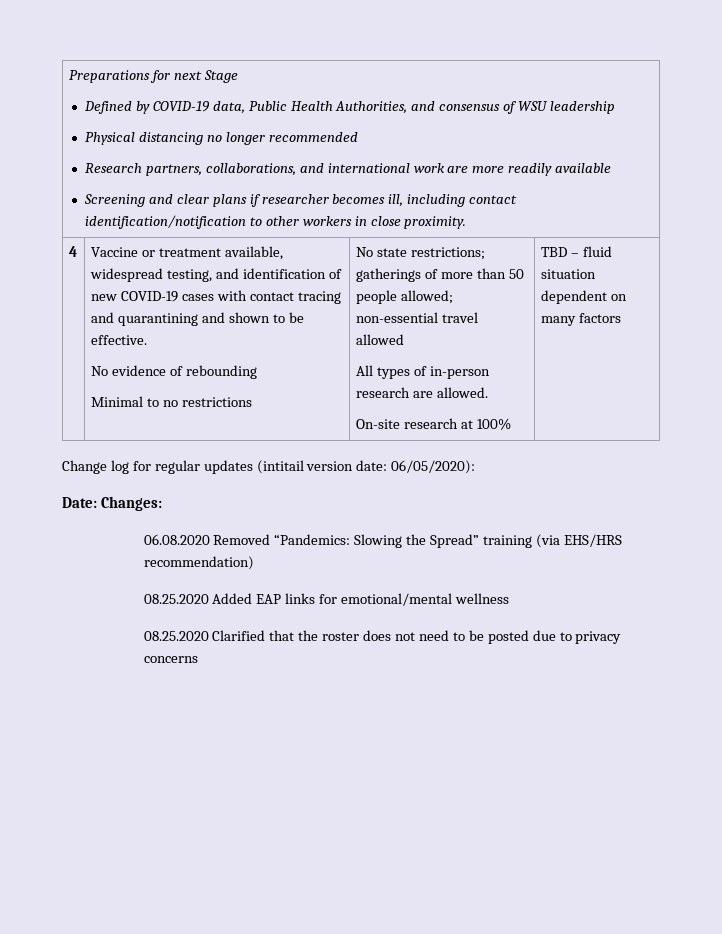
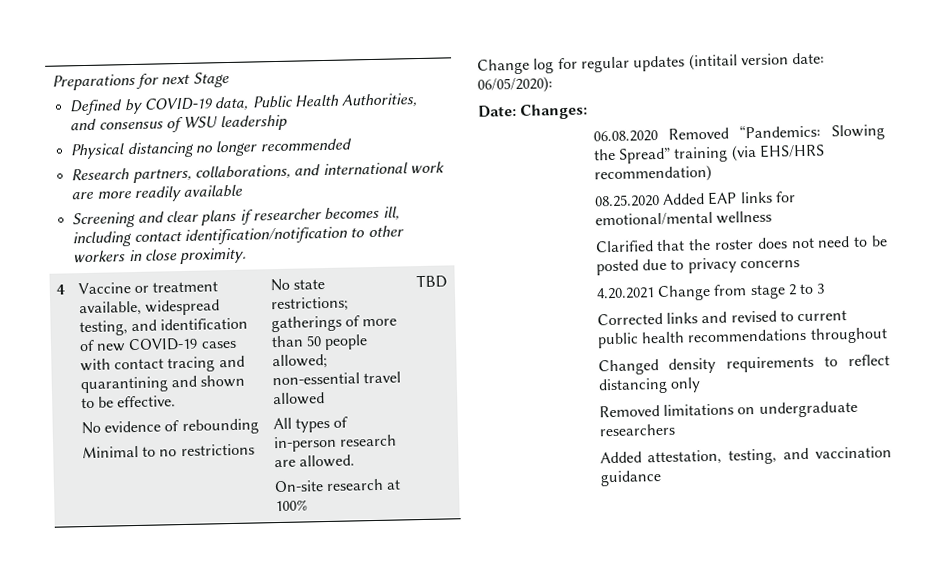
[570,246,612,257] [540,269,596,279] [540,290,627,304] [540,313,621,326] – fluid situation dependent on many factors -> (447, 281) none
[143,631,209,641] 08.25.2020 -> (772, 217) none
(198, 659) none -> [595,283,826,302] [596,310,848,326] [596,327,888,349] [597,354,890,376] [597,377,701,395] [598,400,858,418] [598,423,675,437] [599,446,892,466] [599,470,662,487] // 4.20.2021 Change from stage 2 to 3 // Corrected links and revised to current public health recommendations throughout // Changed density requirements to reflect distancing only // Removed limitations on undergraduate researchers // Added attestation, testing, and vaccination guidance

